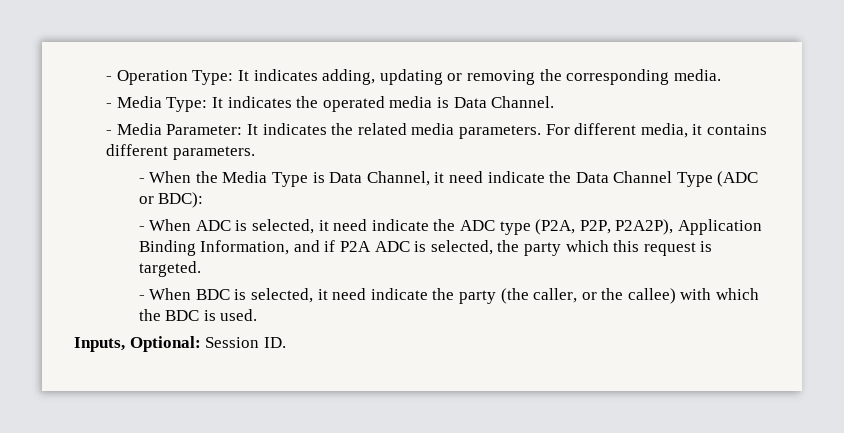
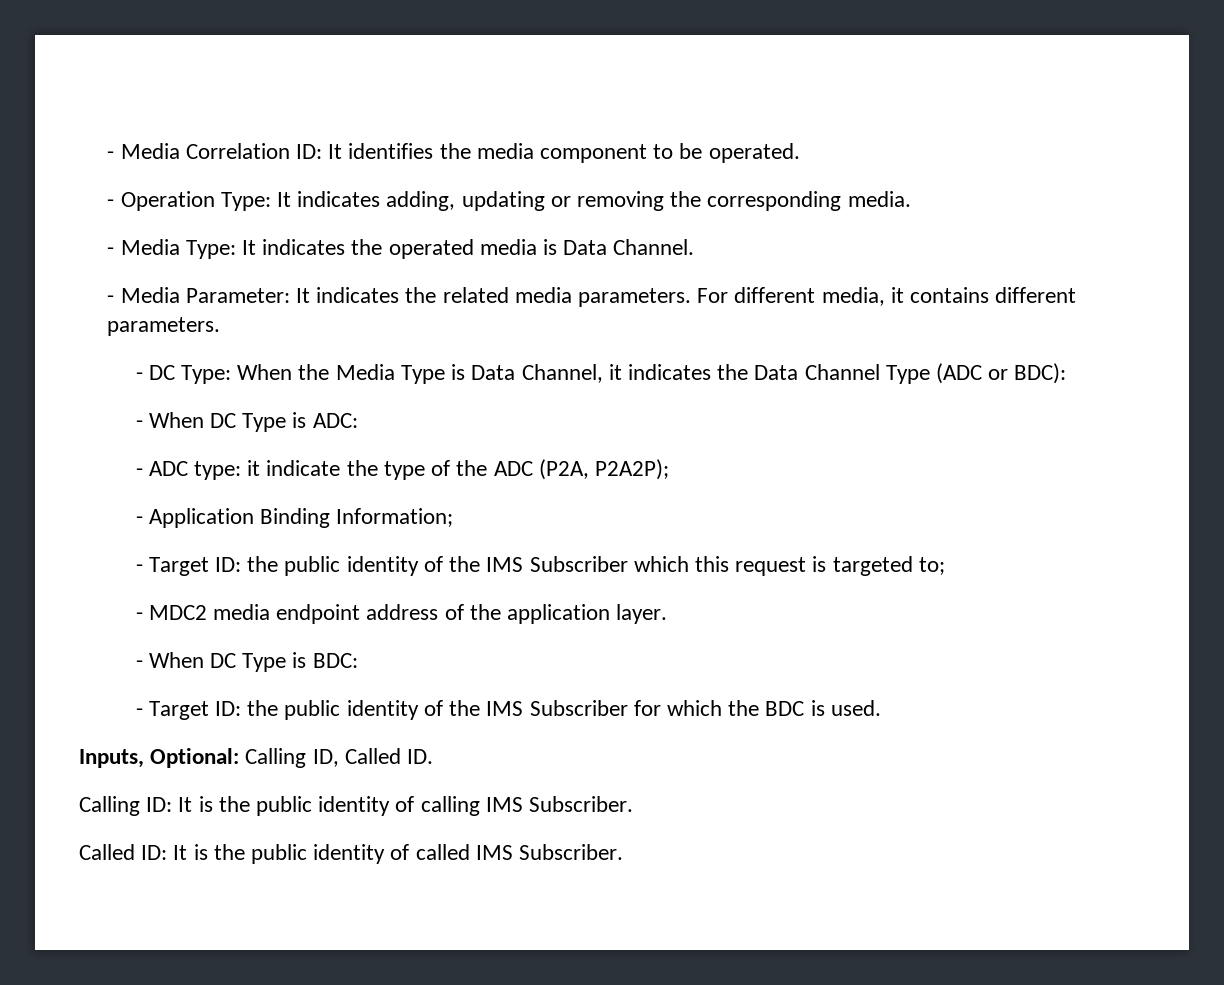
[106,76,113,81] - -> [107,143,800,163] [107,199,115,207] - Media Correlation ID: It identifies the media component to be operated. // -
(145, 180) none -> [148,365,232,384] DC Type:
[448,171,545,183] need indicate -> [627,364,711,380] indicates
[195,219,762,235] [138,240,713,256] [138,261,201,277] [138,288,712,304] ADC is selected, it need indicate the ADC type (P2A, P2P, P2A2P), Application Binding Information, and if P2A ADC is selected, the party which this request is targeted. // - When BDC is selected, it need indicate the party (the caller, or the callee) with -> [210,412,358,432] [135,459,669,480] [135,508,454,528] [135,556,945,576] [135,604,668,624] [135,652,358,672] [135,700,661,720] DC Type is ADC: // - ADC type: it indicate the type of the ADC (P2A, P2A2P); // - Application Binding Information; // - Target ID: the public identity of the IMS Subscriber which this request is targeted to; // - MDC2 media endpoint address of the application layer. // - When DC Type is BDC: // - Target ID: the public identity of the IMS Subscriber for
[205,337,286,348] Session ID. -> [245,748,434,768] [79,796,634,816] [79,844,624,864] Calling ID, Called ID. // Calling ID: It is the public identity of calling IMS Subscriber. // Called ID: It is the public identity of called IMS Subscriber.

